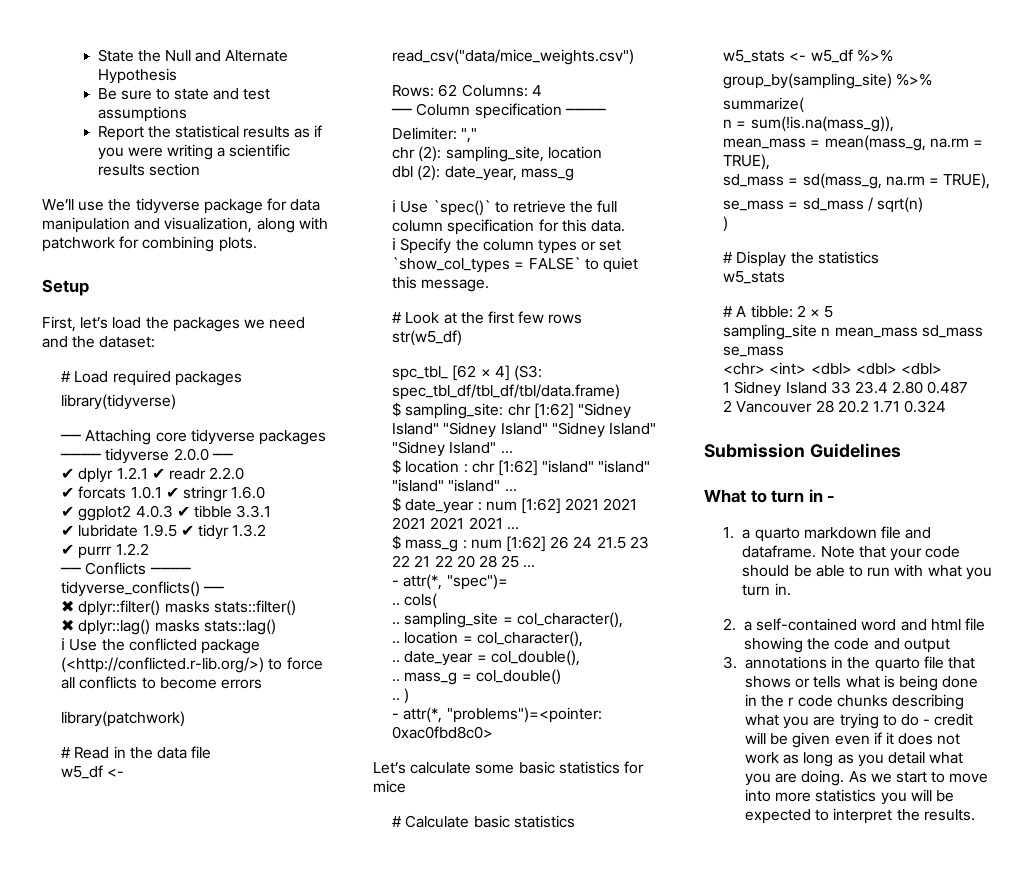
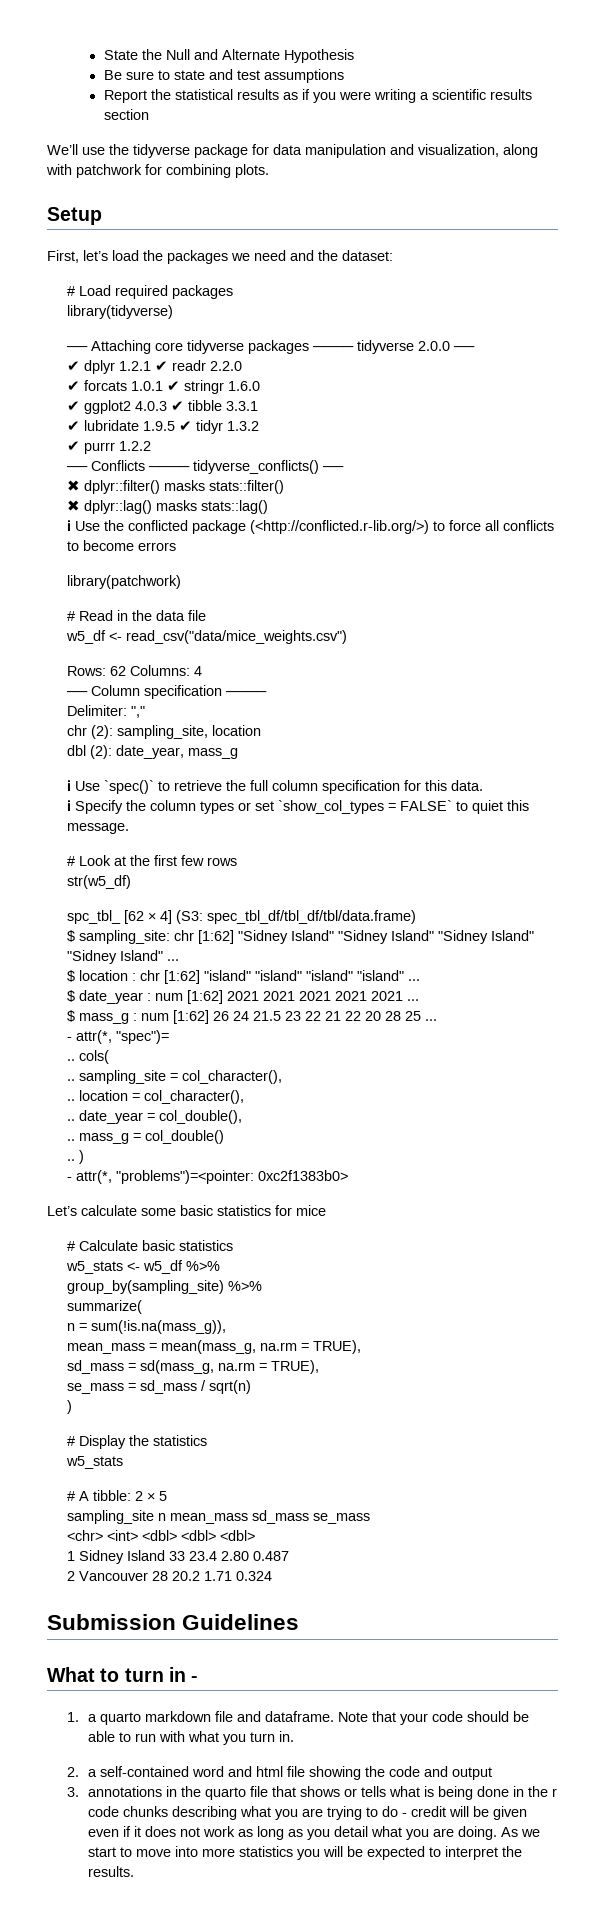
[392,726,494,739] 0xac0fbd8c0> -> [258,1170,349,1181] 0xc2f1383b0>

